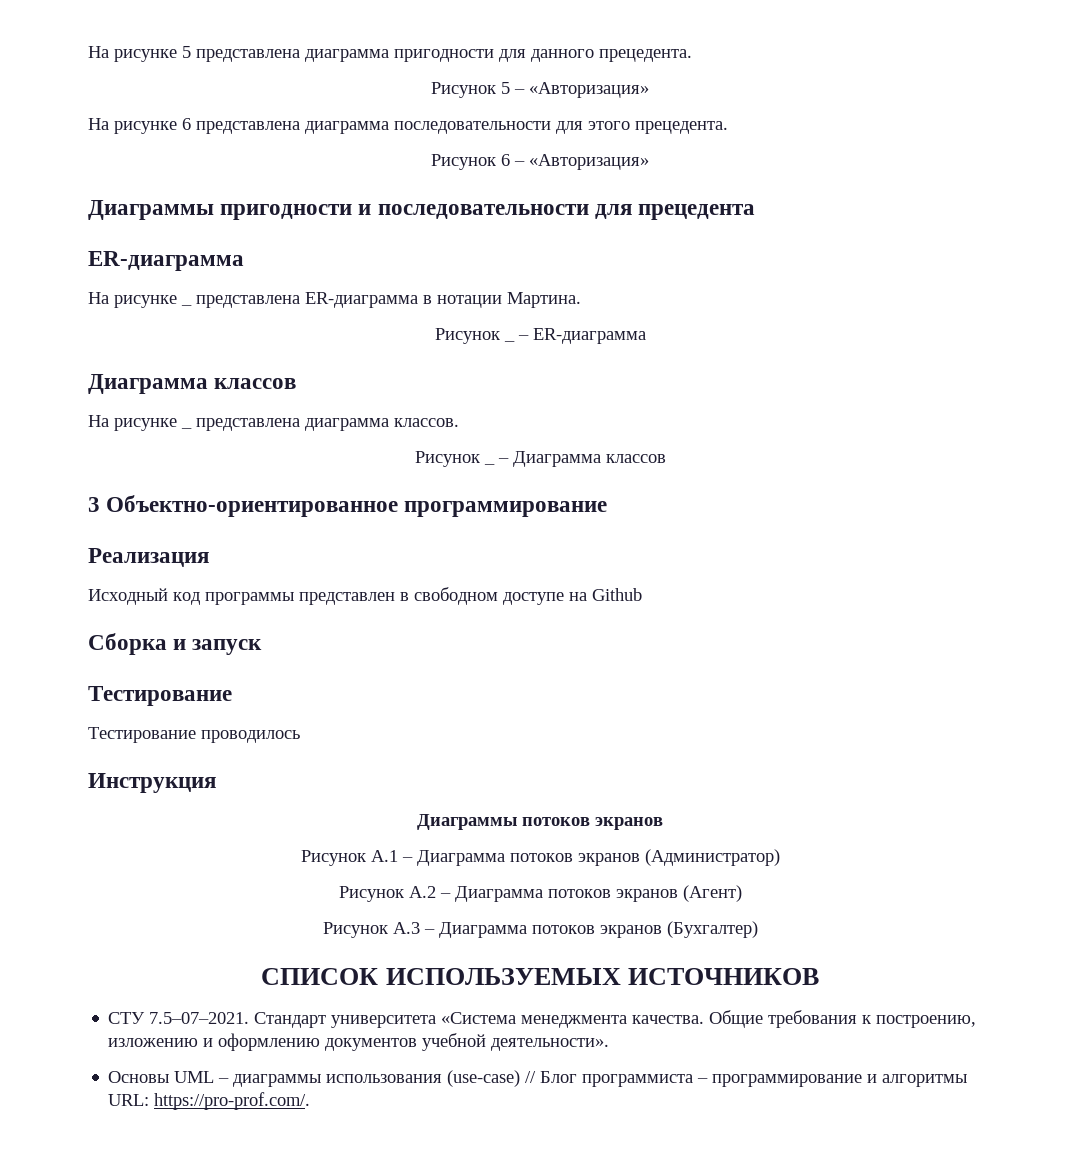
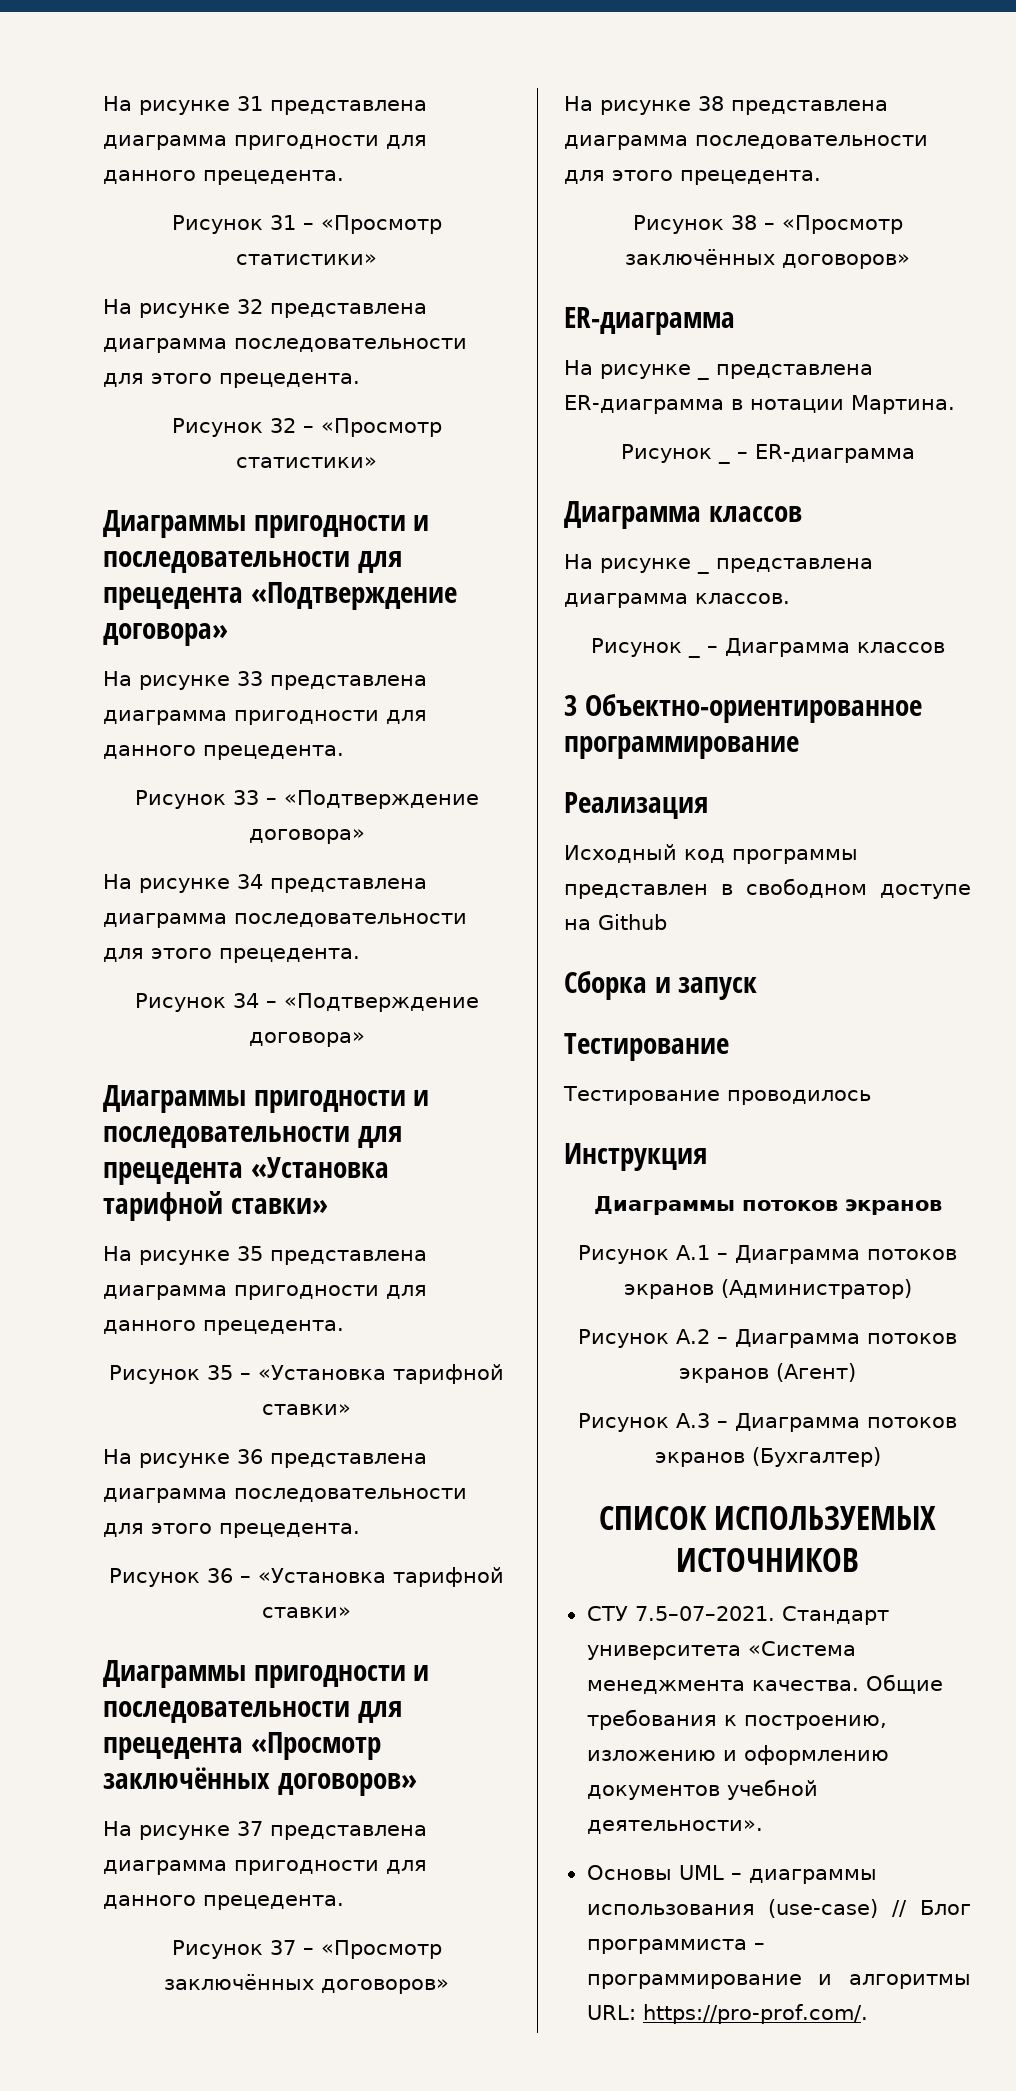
[88,46,692,62] [431,82,649,98] [88,118,728,134] [431,154,649,170] [88,200,756,220] На рисунке 5 представлена диаграмма пригодности для данного прецедента. // Рисунок 5 – «Авторизация» // На рисунке 6 представлена диаграмма последовательности для этого прецедента. // Рисунок 6 – «Авторизация» // Диаграммы пригодности и последовательности для прецедента -> [103,96,427,115] [103,135,427,150] [103,170,344,185] [171,215,442,234] [236,254,377,265] [103,299,427,318] [103,338,467,353] [103,373,360,388] [171,418,442,437] [236,457,377,468] [103,510,430,538] [103,551,402,573] [103,582,457,610] [103,623,228,646] [103,671,427,690] [103,710,427,725] [103,745,344,760] [134,790,479,809] [248,829,365,844] [103,874,427,893] [103,913,467,928] [103,948,360,963] [134,993,479,1012] [248,1032,365,1047] [103,1085,430,1113] [103,1126,402,1148] [103,1157,389,1185] [103,1191,328,1221] [103,1246,427,1265] [103,1285,427,1300] [103,1320,344,1335] [109,1364,504,1384] [262,1404,351,1415] [103,1449,427,1468] [103,1488,467,1503] [103,1523,360,1538] [109,1567,504,1587] [262,1607,351,1618] [103,1660,430,1688] [103,1701,402,1723] [103,1732,381,1760] [103,1767,417,1796] [103,1821,427,1840] [103,1860,427,1875] [103,1895,344,1910] [171,1940,442,1959] [164,1974,449,1994] [564,96,888,115] [564,135,928,150] [564,170,821,185] [632,215,903,234] [625,249,910,269] На рисунке 31 представлена диаграмма пригодности для данного прецедента. // Рисунок 31 – «Просмотр статистики» // На рисунке 32 представлена диаграмма последовательности для этого прецедента. // Рисунок 32 – «Просмотр статистики» // Диаграммы пригодности и последовательности для прецедента «Подтверждение договора» // На рисунке 33 представлена диаграмма пригодности для данного прецедента. // Рисунок 33 – «Подтверждение договора» // На рисунке 34 представлена диаграмма последовательности для этого прецедента. // Рисунок 34 – «Подтверждение договора» // Диаграммы пригодности и последовательности для прецедента «Установка тарифной ставки» // На рисунке 35 представлена диаграмма пригодности для данного прецедента. // Рисунок 35 – «Установка тарифной ставки» // На рисунке 36 представлена диаграмма последовательности для этого прецедента. // Рисунок 36 – «Установка тарифной ставки» // Диаграммы пригодности и последовательности для прецедента «Просмотр заключённых договоров» // На рисунке 37 представлена диаграмма пригодности для данного прецедента. // Рисунок 37 – «Просмотр заключённых договоров» // На рисунке 38 представлена диаграмма последовательности для этого прецедента. // Рисунок 38 – «Просмотр заключённых договоров»

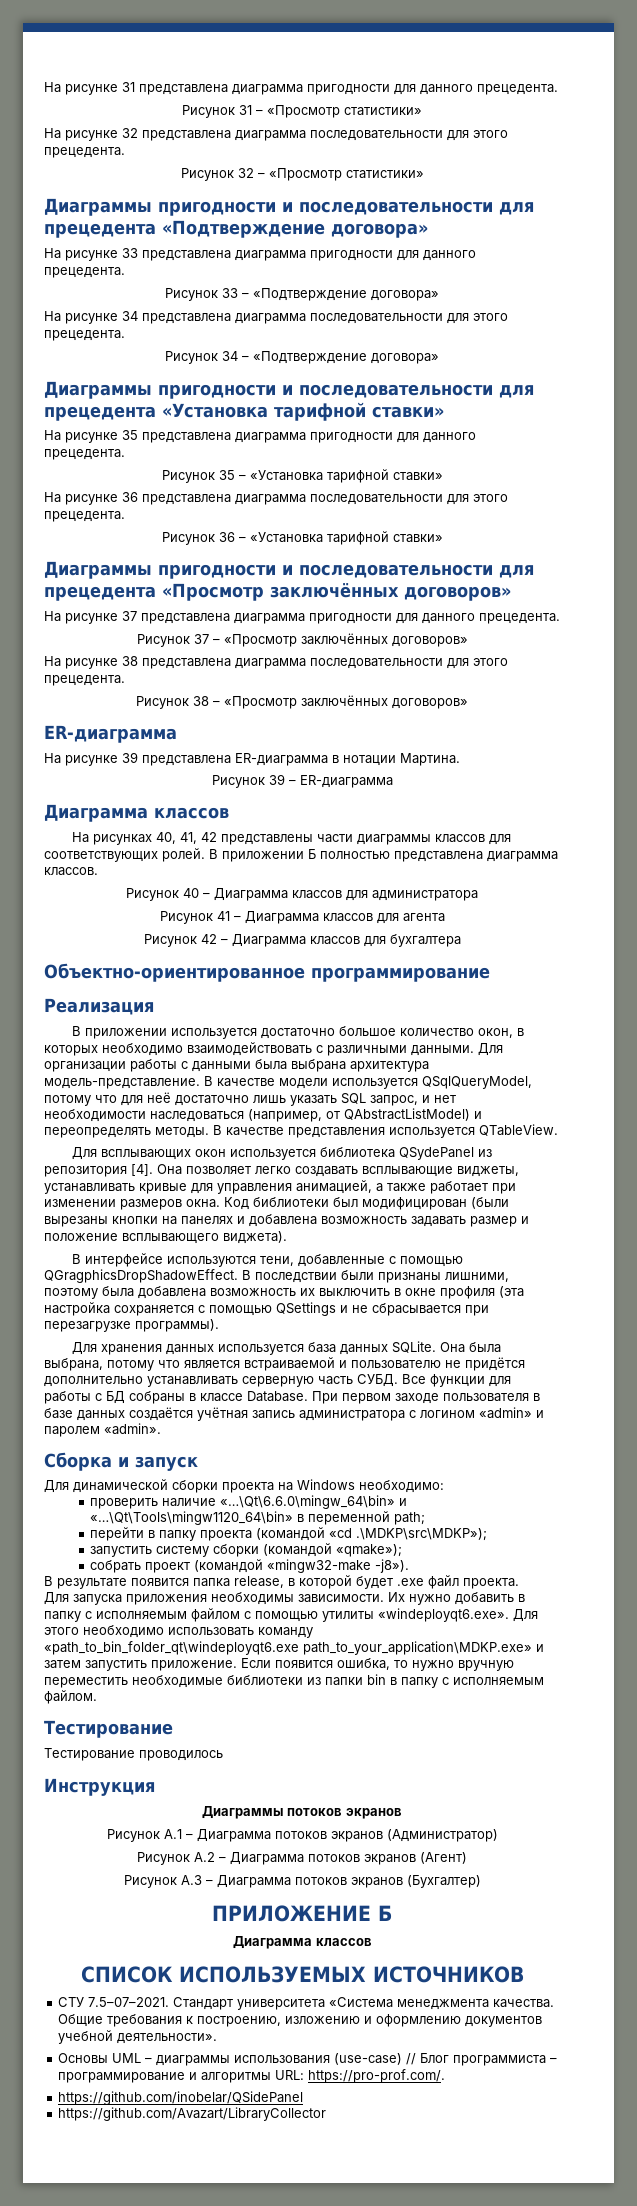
[697,375,709,380] _ -> [122,752,138,763] 39
[717,459,730,464] _ -> [268,774,285,785] 39
[600,558,709,574] рисунке _ -> [92,832,511,845] [44,848,390,862] рисунках 40, 41, 42 представлены части диаграммы классов для соответствующих ролей. В приложении Б полностью
[687,653,700,658] [706,638,945,657] [564,694,922,723] [564,736,799,759] [564,792,708,819] [564,844,858,864] [564,878,971,899] [564,914,667,930] [564,971,758,1000] _ – Диаграмма классов // 3 Объектно-ориентированное программирование // Реализация // Исходный код программы представлен в свободном доступе на Github // Сборка и запуск -> [183,888,478,901] [159,911,445,924] [143,934,461,947] [44,963,490,982] [44,998,154,1015] [71,1026,524,1039] [44,1042,503,1056] [44,1059,429,1072] [44,1076,532,1089] [44,1092,456,1106] [44,1108,482,1122] [44,1124,558,1138] [71,1147,492,1160] [44,1164,519,1177] [44,1180,516,1194] [44,1197,509,1210] [44,1214,529,1227] [44,1231,287,1244] [71,1253,463,1267] [44,1269,509,1283] [44,1286,524,1299] [44,1302,489,1316] [44,1319,219,1332] [71,1341,501,1355] [44,1357,525,1371] [44,1374,511,1387] [44,1391,540,1404] [44,1407,544,1421] [44,1423,161,1437] [44,1452,198,1471] [44,1479,444,1493] [90,1495,408,1509] [90,1511,426,1525] [90,1527,488,1541] [90,1543,403,1557] [90,1559,410,1573] [44,1575,519,1589] [44,1592,525,1605] [44,1608,538,1622] [44,1625,313,1638] [44,1641,544,1655] [44,1658,514,1671] [44,1674,544,1688] [44,1690,97,1704] 40 – Диаграмма классов для администратора // Рисунок 41 – Диаграмма классов для агента // Рисунок 42 – Диаграмма классов для бухгалтера // Объектно-ориентированное программирование // Реализация // В приложении используется достаточно большое количество окон, в которых необходимо взаимодействовать с различными данными. Для организации работы с данными была выбрана архитектура модель-представление. В качестве модели используется QSqlQueryModel, потому что для неё достаточно лишь указать SQL запрос, и нет необходимости наследоваться (например, от QAbstractListModel) и переопределять методы. В качестве представления используется QTableView. // Для всплывающих окон используется библиотека QSydePanel из репозитория [4]. Она позволяет легко создавать всплывающие виджеты, устанавливать кривые для управления анимацией, а также работает при изменении размеров окна. Код библиотеки был модифицирован (были вырезаны кнопки на панелях и добавлена возможность задавать размер и положение всплывающего виджета). // В интерфейсе используются тени, добавленные с помощью QGragphicsDropShadowEffect. В последствии были признаны лишними, поэтому была добавлена возможность их выключить в окне профиля (эта настройка сохраняется с помощью QSettings и не сбрасывается при перезагрузке программы). // Для хранения данных используется база данных SQLite. Она была выбрана, потому что является встраиваемой и пользователю не придётся дополнительно устанавливать серверную часть СУБД. Все функции для работы с БД собраны в классе Database. При первом заходе пользователя в базе данных создаётся учётная запись администратора с логином «admin» и паролем «admin». // Сборка и запуск // Для динамической сборки проекта на Windows необходимо: // проверить наличие «…\Qt\6.6.0\mingw_64\bin» и «…\Qt\Tools\mingw1120_64\bin» в переменной path; // перейти в папку проекта (командой «cd .\MDKP\src\MDKP»); // запустить систему сборки (командой «qmake»); // собрать проект (командой «mingw32-make -j8»). // В результате появится папка release, в которой будет .exe файл проекта. // Для запуска приложения необходимы зависимости. Их нужно добавить в папку с исполняемым файлом с помощью утилиты «windeployqt6.exe». Для этого необходимо использовать команду «path_to_bin_folder_qt\windeployqt6.exe path_to_your_application\MDKP.exe» и затем запустить приложение. Если появится ошибка, то нужно вручную переместить необходимые библиотеки из папки bin в папку с исполняемым файлом.
(881, 1457) none -> [212,1905,392,1922] [232,1936,372,1949] // ПРИЛОЖЕНИЕ Б // Диаграмма классов
(868, 2014) none -> [58,2091,304,2105] [58,2107,327,2121] // https://github.com/inobelar/QSidePanel // https://github.com/Avazart/LibraryCollector

